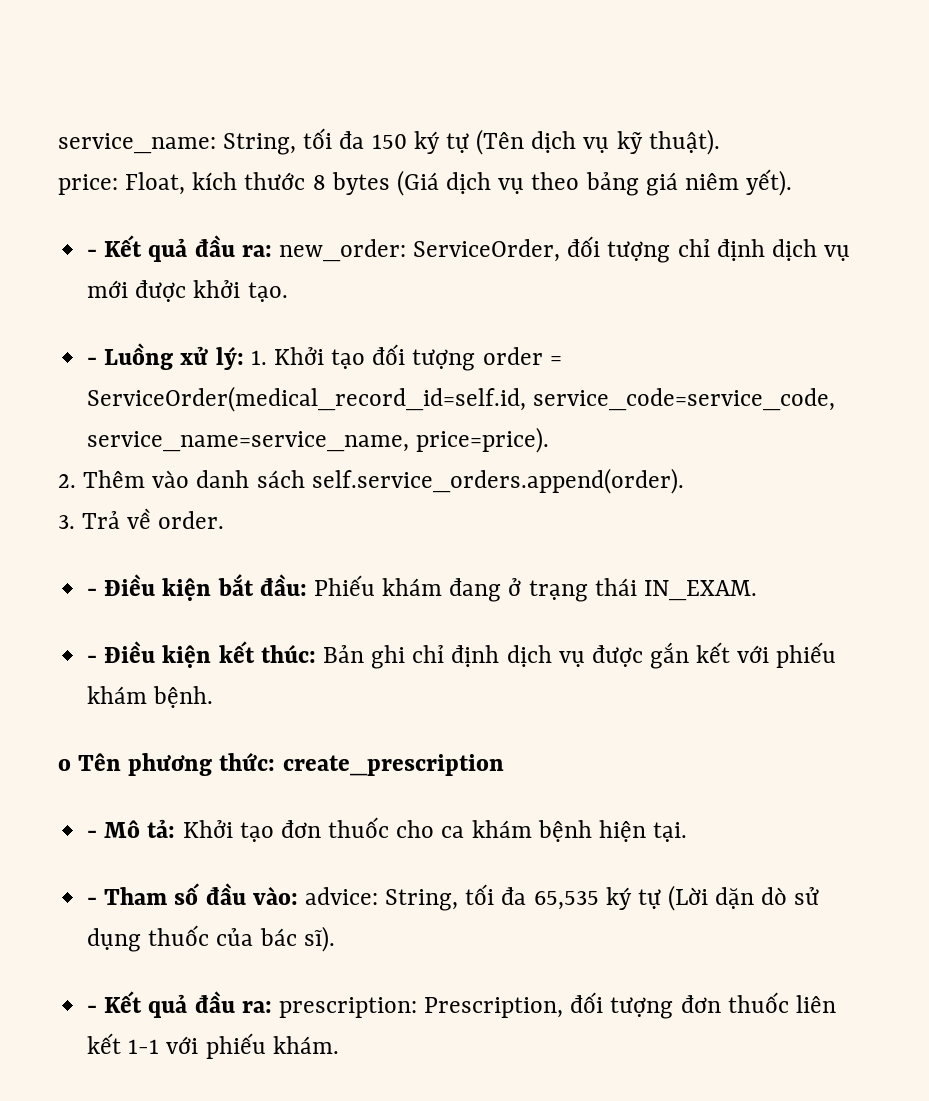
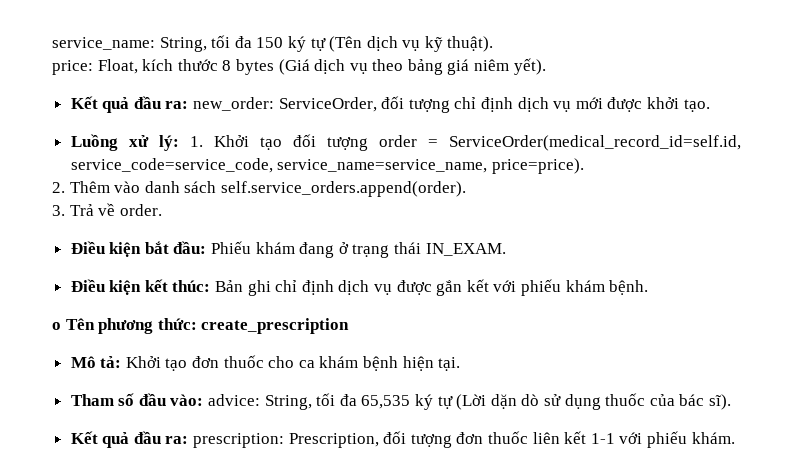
[87,249,98,257] - -> (546, 66) none
[87,357,98,365] - -> (710, 105) none
[87,588,98,596] - -> (162, 210) none
[87,655,98,663] - -> (506, 249) none
[87,830,98,838] - -> (350, 326) none
[87,897,98,905] - -> (461, 364) none
[87,1005,98,1013] - -> (731, 402) none

